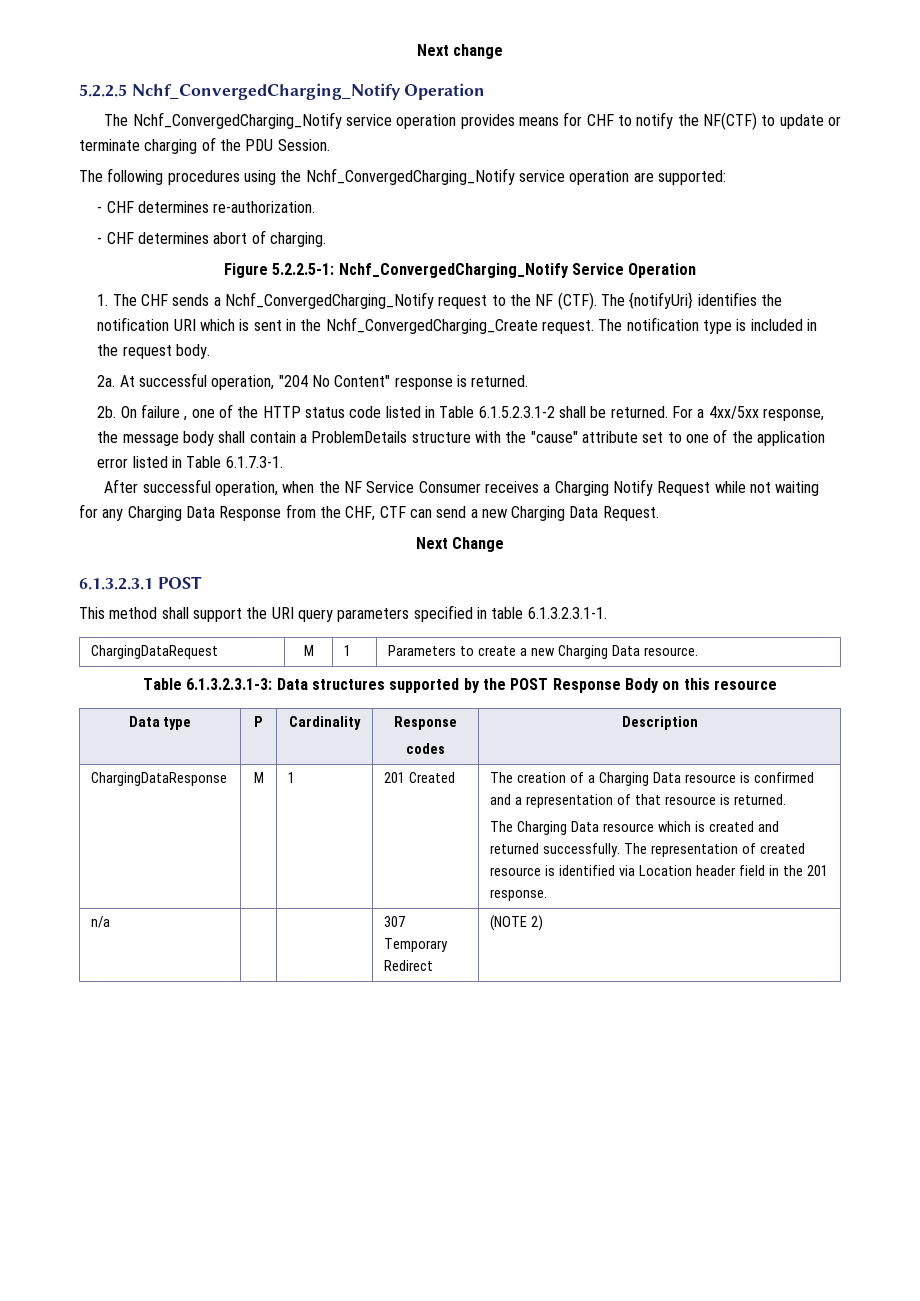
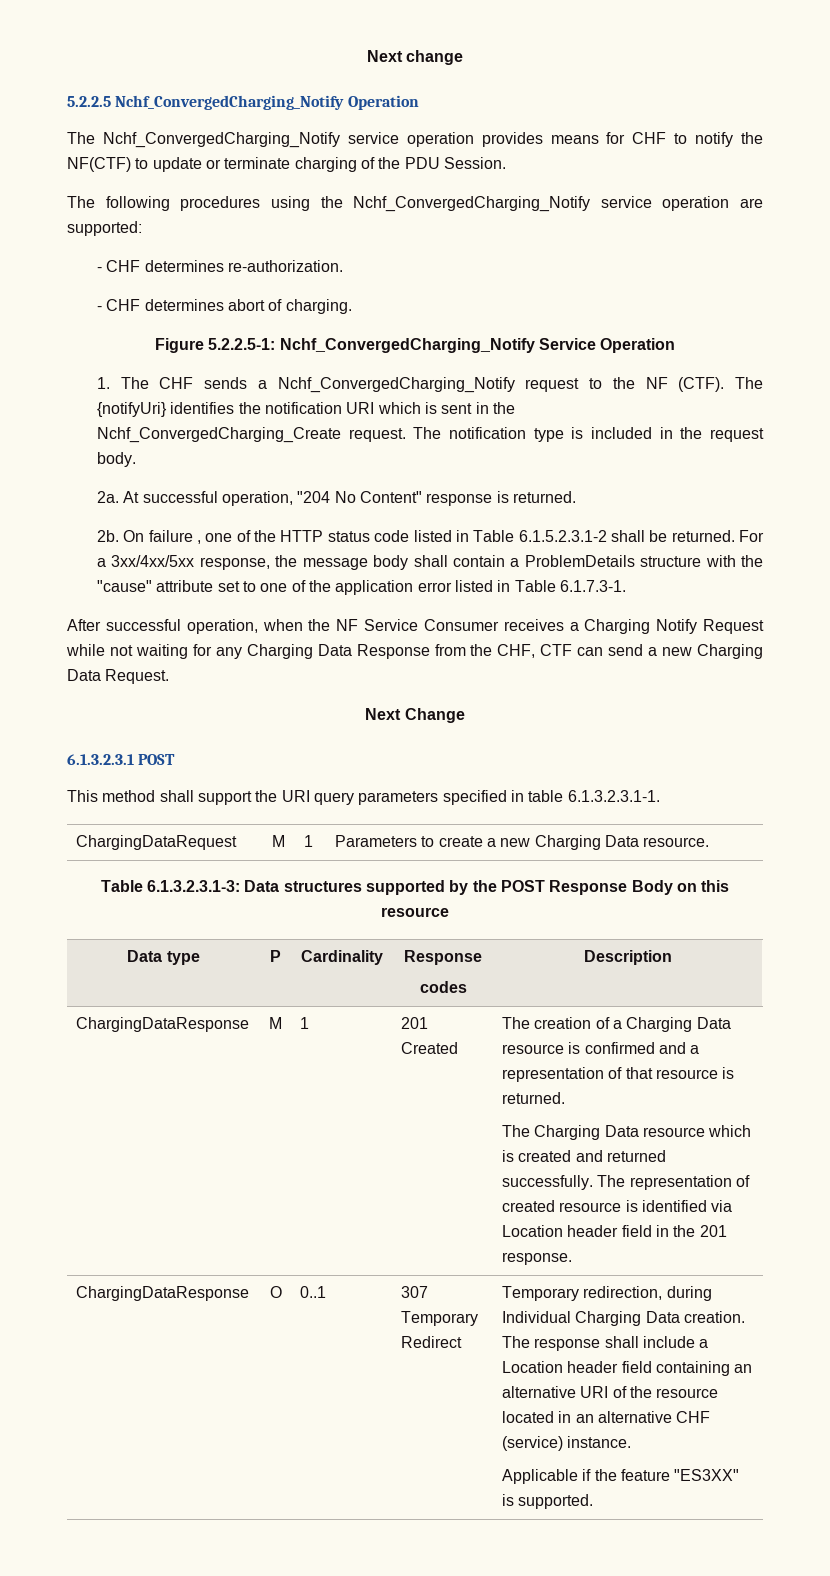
[708,406,759,419] 4xx/5xx -> [111,555,195,567] 3xx/4xx/5xx
[91,916,111,928] n/a | | -> [76,1286,250,1301] [269,1286,282,1298] [300,1286,327,1298] ChargingDataResponse | O | 0..1
[490,915,544,931] (NOTE 2) -> [502,1286,712,1301] [502,1311,745,1326] [502,1336,709,1351] [502,1361,753,1376] [502,1386,719,1398] [502,1411,711,1423] [502,1436,632,1451] [502,1469,740,1484] [502,1494,594,1509] Temporary redirection, during Individual Charging Data creation. The response shall include a Location header field containing an alternative URI of the resource located in an alternative CHF (service) instance. // Applicable if the feature "ES3XX" is supported.

